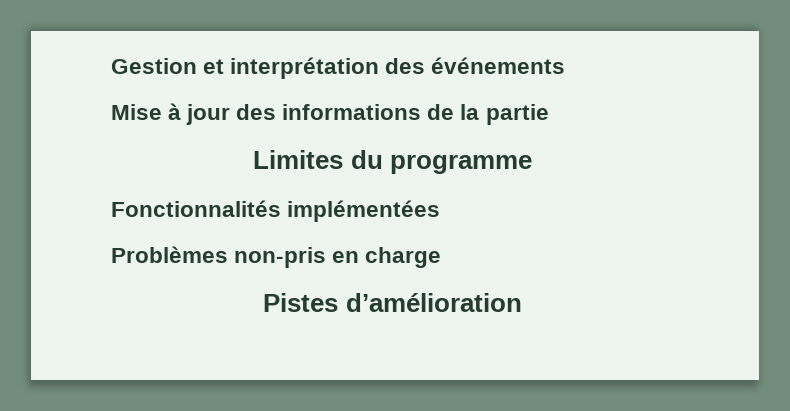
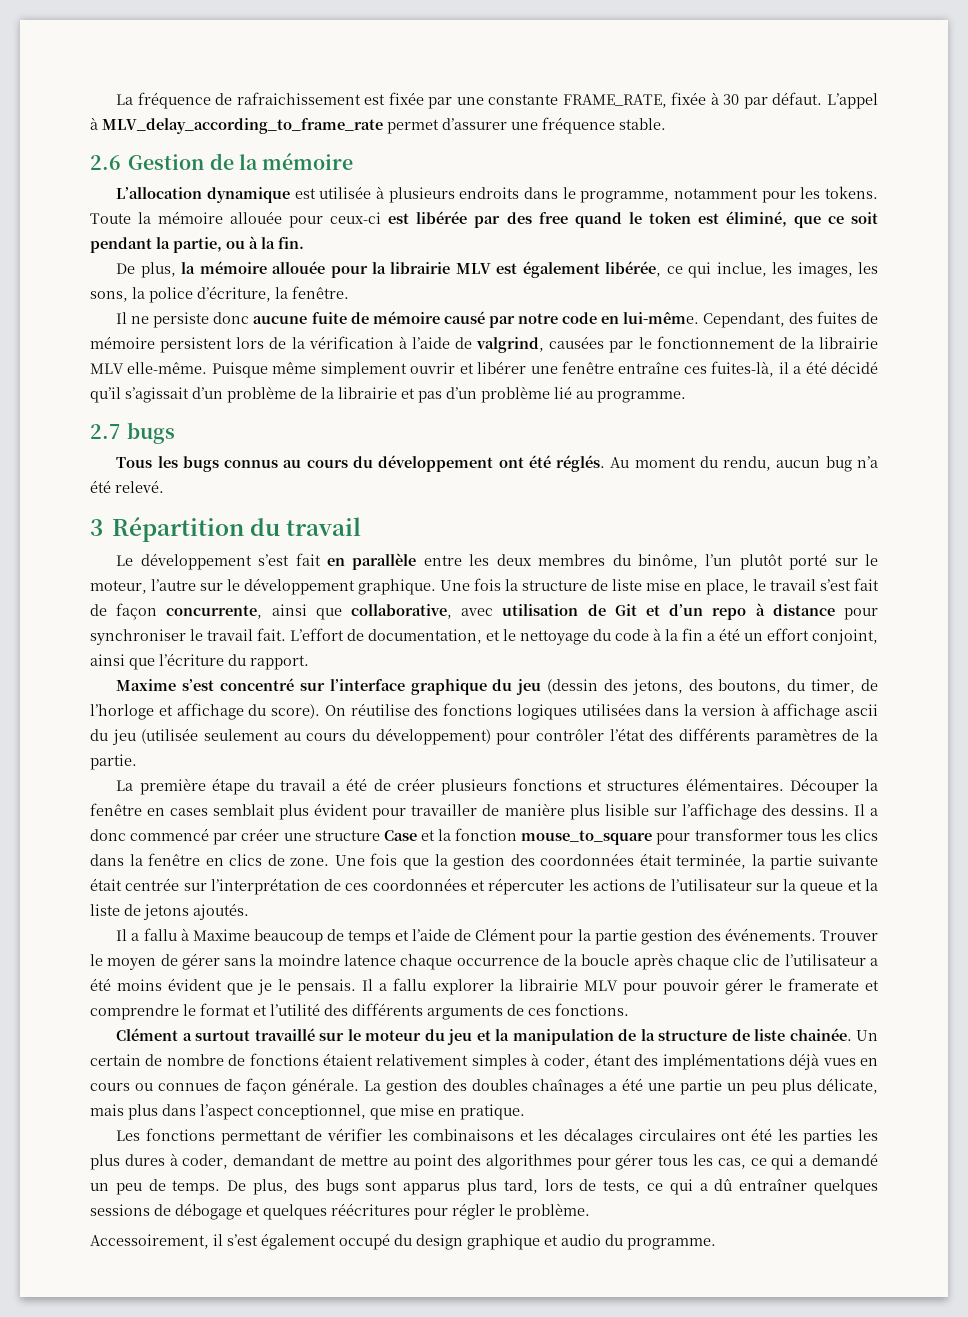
[111,57,566,79] [111,103,549,125] [253,150,532,174] [111,200,441,222] [111,246,442,268] [263,293,522,312] Gestion et interprétation des événements // Mise à jour des informations de la partie // Limites du programme // Fonctionnalités implémentées // Problèmes non-pris en charge // Pistes d’amélioration -> [116,92,878,109] [90,117,666,134] [90,153,354,170] [116,186,878,203] [90,211,878,228] [90,236,304,253] [116,261,879,278] [90,286,349,303] [116,311,878,328] [90,336,878,353] [90,361,878,378] [90,386,686,403] [90,422,176,444] [116,455,878,472] [90,480,164,493] [90,517,361,542] [116,553,878,570] [90,578,879,595] [90,603,879,620] [90,628,878,645] [90,653,309,670] [116,678,879,695] [90,703,878,720] [90,728,878,745] [90,754,137,770] [116,778,879,795] [90,803,878,820] [90,828,878,845] [90,853,878,870] [90,878,878,895] [90,903,249,920] [116,928,878,945] [90,953,879,970] [90,978,879,995] [90,1003,629,1020] [116,1028,879,1045] [90,1053,878,1070] [90,1078,879,1095] [90,1104,525,1120] [116,1128,878,1145] [90,1153,878,1170] [90,1179,878,1195] [90,1203,590,1220] [90,1233,716,1250] La fréquence de rafraichissement est fixée par une constante FRAME_RATE, fixée à 30 par défaut. L’appel à MLV_delay_according_to_frame_rate permet d’assurer une fréquence stable. // 2.6 Gestion de la mémoire // L’allocation dynamique est utilisée à plusieurs endroits dans le programme, notamment pour les tokens. Toute la mémoire allouée pour ceux-ci est libérée par des free quand le token est éliminé, que ce soit pendant la partie, ou à la fin. // De plus, la mémoire allouée pour la librairie MLV est également libérée, ce qui inclue, les images, les sons, la police d’écriture, la fenêtre. // Il ne persiste donc aucune fuite de mémoire causé par notre code en lui-même. Cependant, des fuites de mémoire persistent lors de la vérification à l’aide de valgrind, causées par le fonctionnement de la librairie MLV elle-même. Puisque même simplement ouvrir et libérer une fenêtre entraîne ces fuites-là, il a été décidé qu’il s’agissait d’un problème de la librairie et pas d’un problème lié au programme. // 2.7 bugs // Tous les bugs connus au cours du développement ont été réglés. Au moment du rendu, aucun bug n’a été relevé. // 3 Répartition du travail // Le développement s’est fait en parallèle entre les deux membres du binôme, l’un plutôt porté sur le moteur, l’autre sur le développement graphique. Une fois la structure de liste mise en place, le travail s’est fait de façon concurrente, ainsi que collaborative, avec utilisation de Git et d’un repo à distance pour synchroniser le travail fait. L’effort de documentation, et le nettoyage du code à la fin a été un effort conjoint, ainsi que l’écriture du rapport. // Maxime s’est concentré sur l’interface graphique du jeu (dessin des jetons, des boutons, du timer, de l’horloge et affichage du score). On réutilise des fonctions logiques utilisées dans la version à affichage ascii du jeu (utilisée seulement au cours du développement) pour contrôler l’état des différents paramètres de la partie. // La première étape du travail a été de créer plusieurs fonctions et structures élémentaires. Découper la fenêtre en cases semblait plus évident pour travailler de manière plus lisible sur l’affichage des dessins. Il a donc commencé par créer une structure Case et la fonction mouse_to_square pour transformer tous les clics dans la fenêtre en clics de zone. Une fois que la gestion des coordonnées était terminée, la partie suivante était centrée sur l’interprétation de ces coordonnées et répercuter les actions de l’utilisateur sur la queue et la liste de jetons ajoutés. // Il a fallu à Maxime beaucoup de temps et l’aide de Clément pour la partie gestion des événements. Trouver le moyen de gérer sans la moindre latence chaque occurrence de la boucle après chaque clic de l’utilisateur a été moins évident que je le pensais. Il a fallu explorer la librairie MLV pour pouvoir gérer le framerate et comprendre le format et l’utilité des différents arguments de ces fonctions. // Clément a surtout travaillé sur le moteur du jeu et la manipulation de la structure de liste chainée. Un certain de nombre de fonctions étaient relativement simples à coder, étant des implémentations déjà vues en cours ou connues de façon générale. La gestion des doubles chaînages a été une partie un peu plus délicate, mais plus dans l’aspect conceptionnel, que mise en pratique. // Les fonctions permettant de vérifier les combinaisons et les décalages circulaires ont été les parties les plus dures à coder, demandant de mettre au point des algorithmes pour gérer tous les cas, ce qui a demandé un peu de temps. De plus, des bugs sont apparus plus tard, lors de tests, ce qui a dû entraîner quelques sessions de débogage et quelques réécritures pour régler le problème. // Accessoirement, il s’est également occupé du design graphique et audio du programme.

